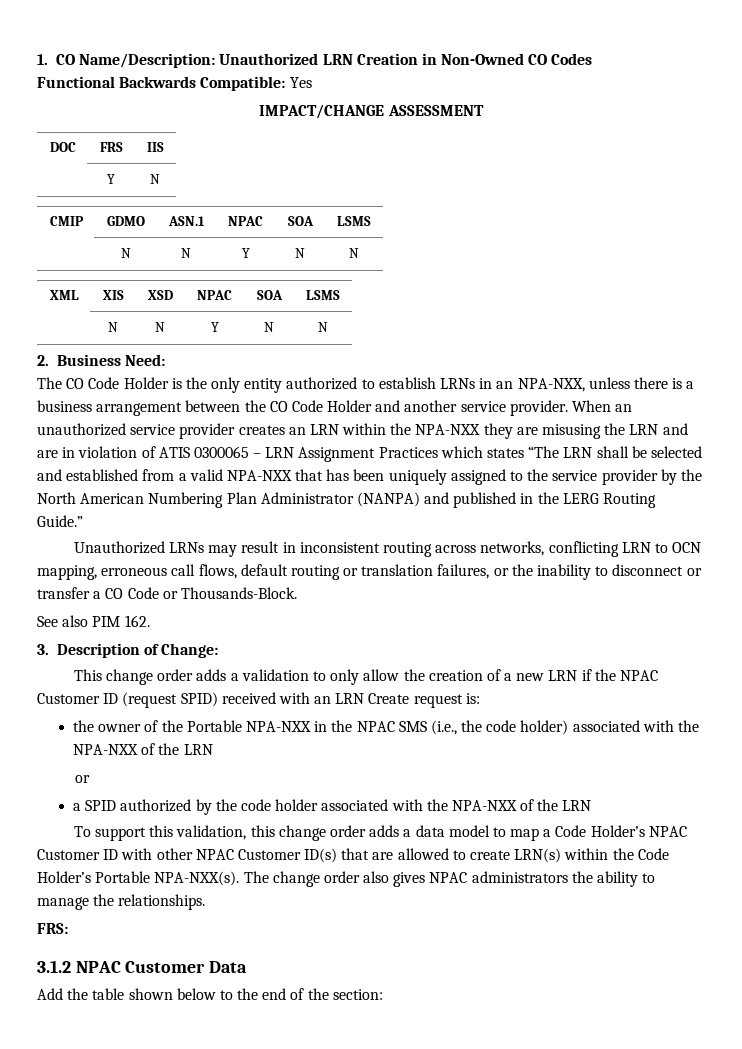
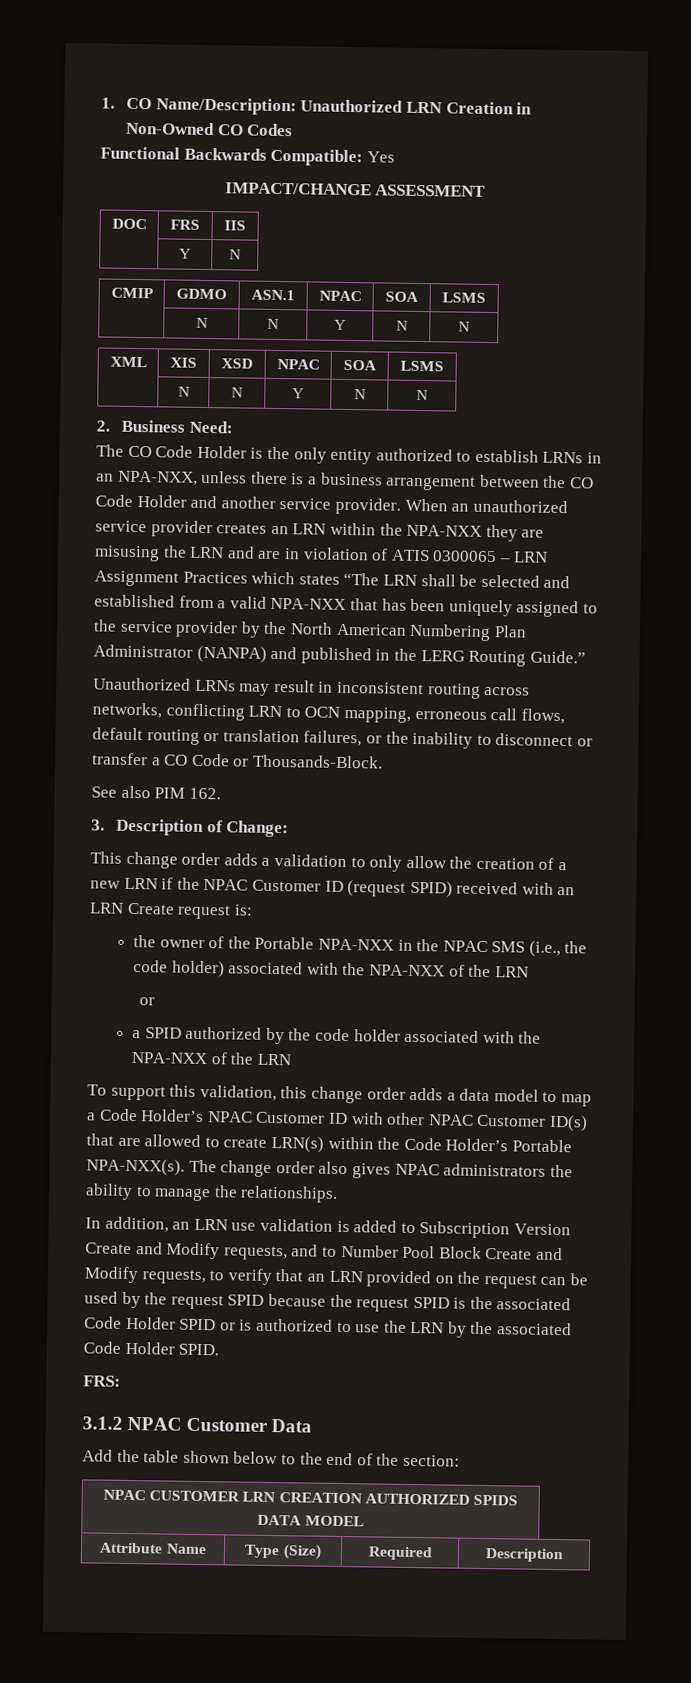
(206, 902) none -> [85,1216,571,1239] [85,1242,563,1261] [84,1266,589,1289] [84,1291,572,1312] [84,1316,573,1338] [83,1341,220,1356] // In addition, an LRN use validation is added to Subscription Version Create and Modify requests, and to Number Pool Block Create and Modify requests, to verify that an LRN provided on the request can be used by the request SPID because the request SPID is the associated Code Holder SPID or is authorized to use the LRN by the associated Code Holder SPID.
(383, 994) none -> [103,1489,518,1506] [257,1514,364,1527] [99,1542,207,1555] [244,1544,322,1560] [367,1546,433,1561] [484,1548,564,1563] // NPAC CUSTOMER LRN CREATION AUTHORIZED SPIDS DATA MODEL // Attribute Name | Type (Size) | Required | Description

